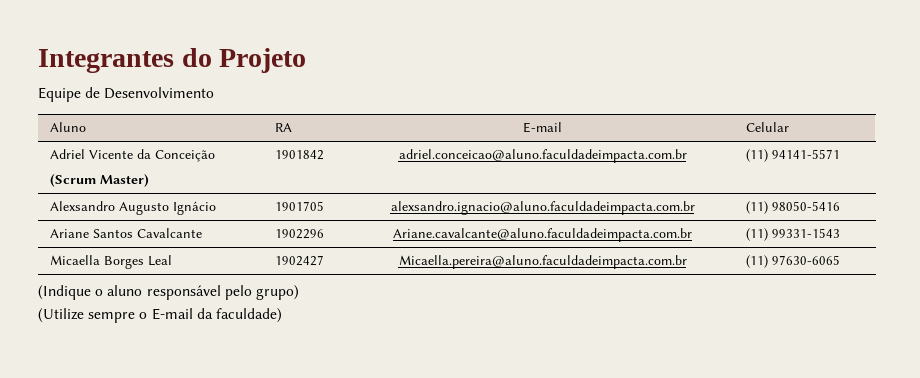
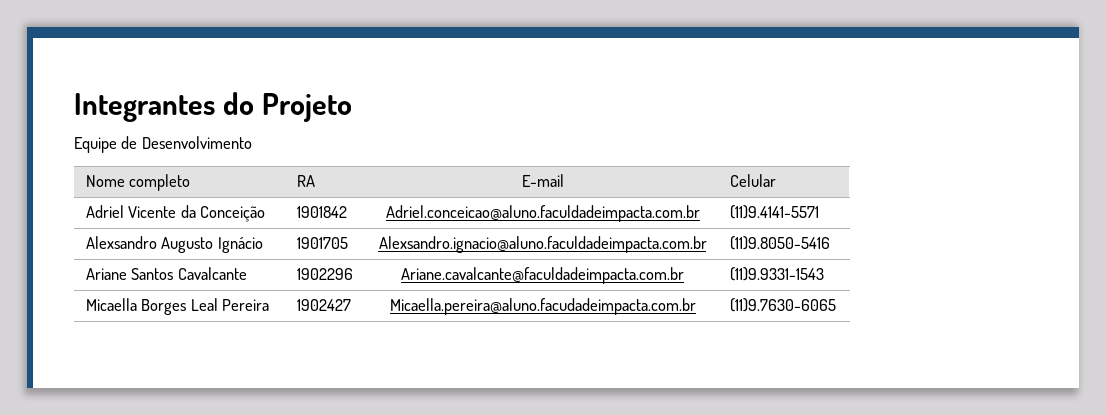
[50,122,87,132] Aluno -> [85,174,191,191] Nome completo
[50,174,150,187] // (Scrum Master) -> (266, 214) none
[398,149,687,163] [746,149,841,162] adriel.conceicao@aluno.faculdadeimpacta.com.br | (11) 94141-5571 -> [385,205,700,222] [729,205,819,219] Adriel.conceicao@aluno.faculdadeimpacta.com.br | (11)9.4141-5571
[390,201,695,215] [746,201,841,214] alexsandro.ignacio@aluno.faculdadeimpacta.com.br | (11) 98050-5416 -> [378,236,707,253] [729,236,830,250] Alexsandro.ignacio@aluno.faculdadeimpacta.com.br | (11)9.8050-5416
[393,228,692,242] [746,228,841,241] Ariane.cavalcante@aluno.faculdadeimpacta.com.br | (11) 99331-1543 -> [401,267,684,284] [729,267,824,281] Ariane.cavalcante@faculdadeimpacta.com.br | (11)9.9331-1543
(173, 260) none -> [222,299,270,311] Pereira
[398,255,687,269] [746,255,841,268] [38,285,299,300] [38,308,282,323] Micaella.pereira@aluno.faculdadeimpacta.com.br | (11) 97630-6065 // (Indique o aluno responsável pelo grupo) // (Utilize sempre o E-mail da faculdade) -> [389,298,696,315] [729,298,836,312] Micaella.pereira@aluno.facudadeimpacta.com.br | (11)9.7630-6065

